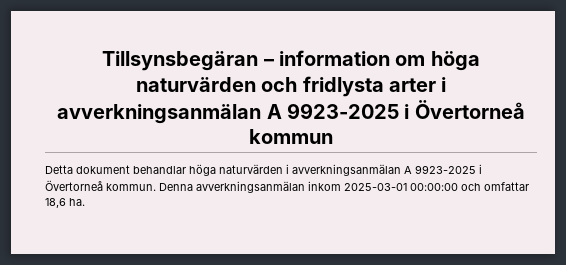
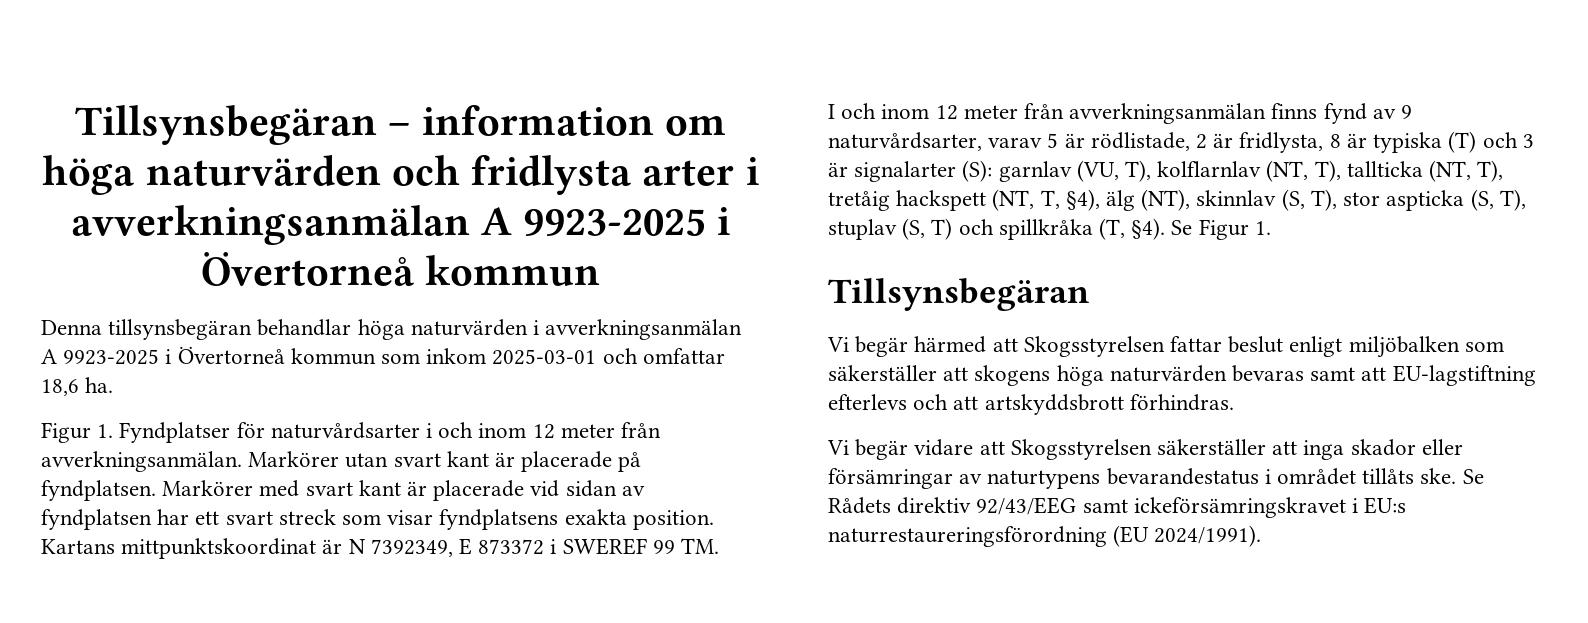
[45,165,130,174] Detta dokument -> [41,319,253,340] Denna tillsynsbegäran
[106,181,305,193] kommun. Denna avverkningsanmälan -> [290,348,421,365] kommun som
[410,183,458,191] 00:00:00 -> (597, 357) none
(85, 202) none -> [41,422,662,443] [41,451,642,472] [41,480,645,501] [41,509,714,530] [41,538,720,559] [828,103,1413,124] [828,131,1534,153] [828,160,1504,182] [828,189,1526,211] [828,218,1271,240] [828,278,1089,311] [827,336,1504,358] [828,365,1536,386] [828,394,1234,415] [827,439,1463,460] [828,468,1484,489] [828,497,1407,518] [828,525,1262,547] // Figur 1. Fyndplatser för naturvårdsarter i och inom 12 meter från avverkningsanmälan. Markörer utan svart kant är placerade på fyndplatsen. Markörer med svart kant är placerade vid sidan av fyndplatsen har ett svart streck som visar fyndplatsens exakta position. Kartans mittpunktskoordinat är N 7392349, E 873372 i SWEREF 99 TM. // I och inom 12 meter från avverkningsanmälan finns fynd av 9 naturvårdsarter, varav 5 är rödlistade, 2 är fridlysta, 8 är typiska (T) och 3 är signalarter (S): garnlav (VU, T), kolflarnlav (NT, T), tallticka (NT, T), tretåig hackspett (NT, T, §4), älg (NT), skinnlav (S, T), stor aspticka (S, T), stuplav (S, T) och spillkråka (T, §4). Se Figur 1. // Tillsynsbegäran // Vi begär härmed att Skogsstyrelsen fattar beslut enligt miljöbalken som säkerställer att skogens höga naturvärden bevaras samt att EU-lagstiftning efterlevs och att artskyddsbrott förhindras. // Vi begär vidare att Skogsstyrelsen säkerställer att inga skador eller försämringar av naturtypens bevarandestatus i området tillåts ske. Se Rådets direktiv 92/43/EEG samt ickeförsämringskravet i EU:s naturrestaureringsförordning (EU 2024/1991).

